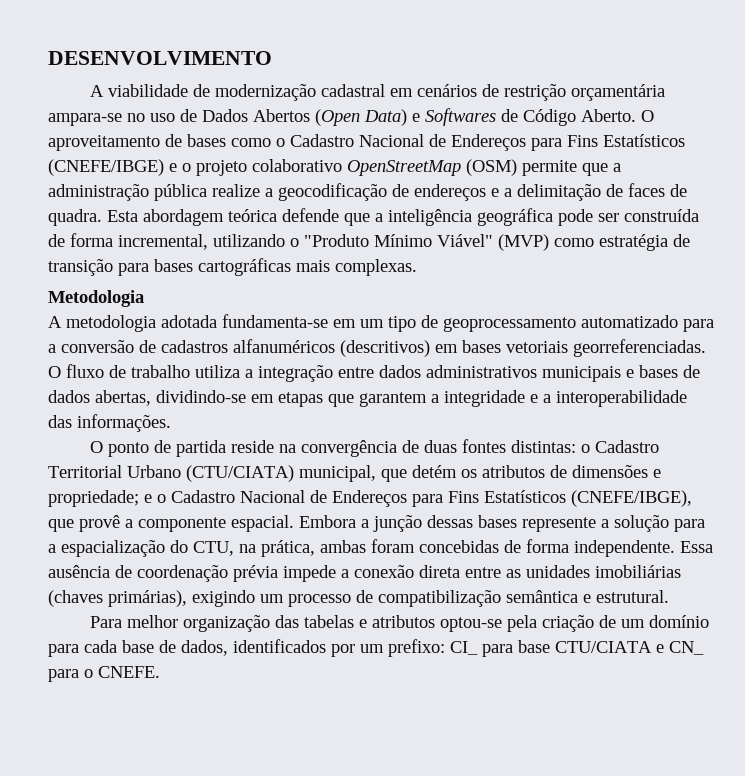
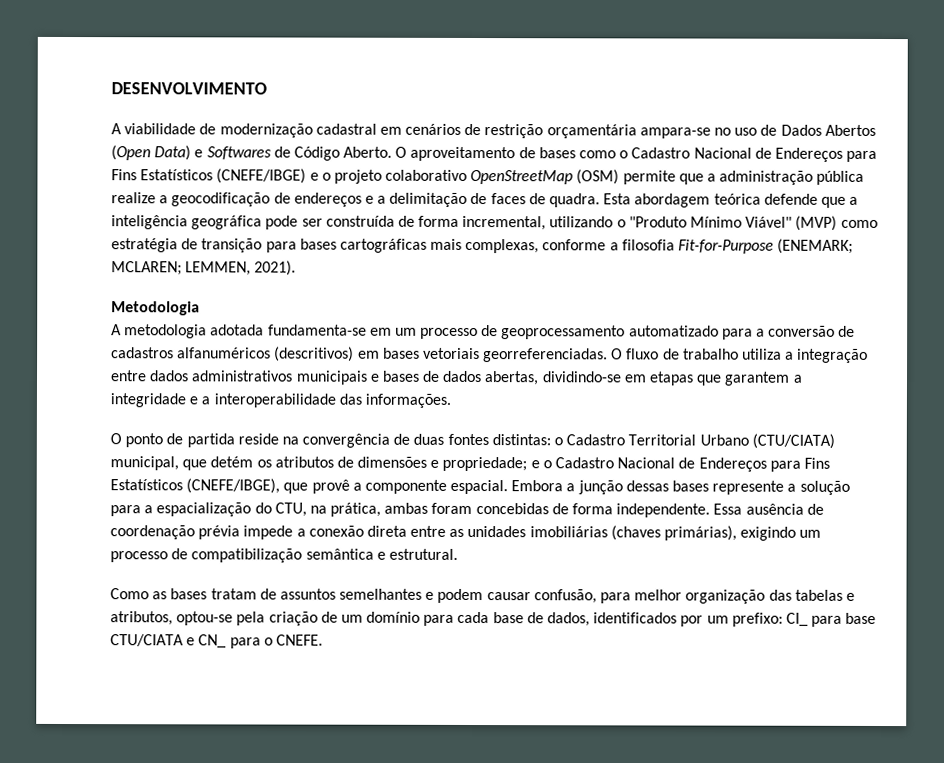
[335,259,417,276] complexas. -> [465,238,854,254] [111,260,297,276] complexas, conforme a filosofia Fit-for-Purpose (ENEMARK; MCLAREN; LEMMEN, 2021).
[388,316,416,332] tipo -> [420,327,479,340] processo
[89,616,122,628] Para -> [110,588,632,604] Como as bases tratam de assuntos semelhantes e podem causar confusão, para
[371,615,435,628] atributos -> [110,611,173,626] atributos,

